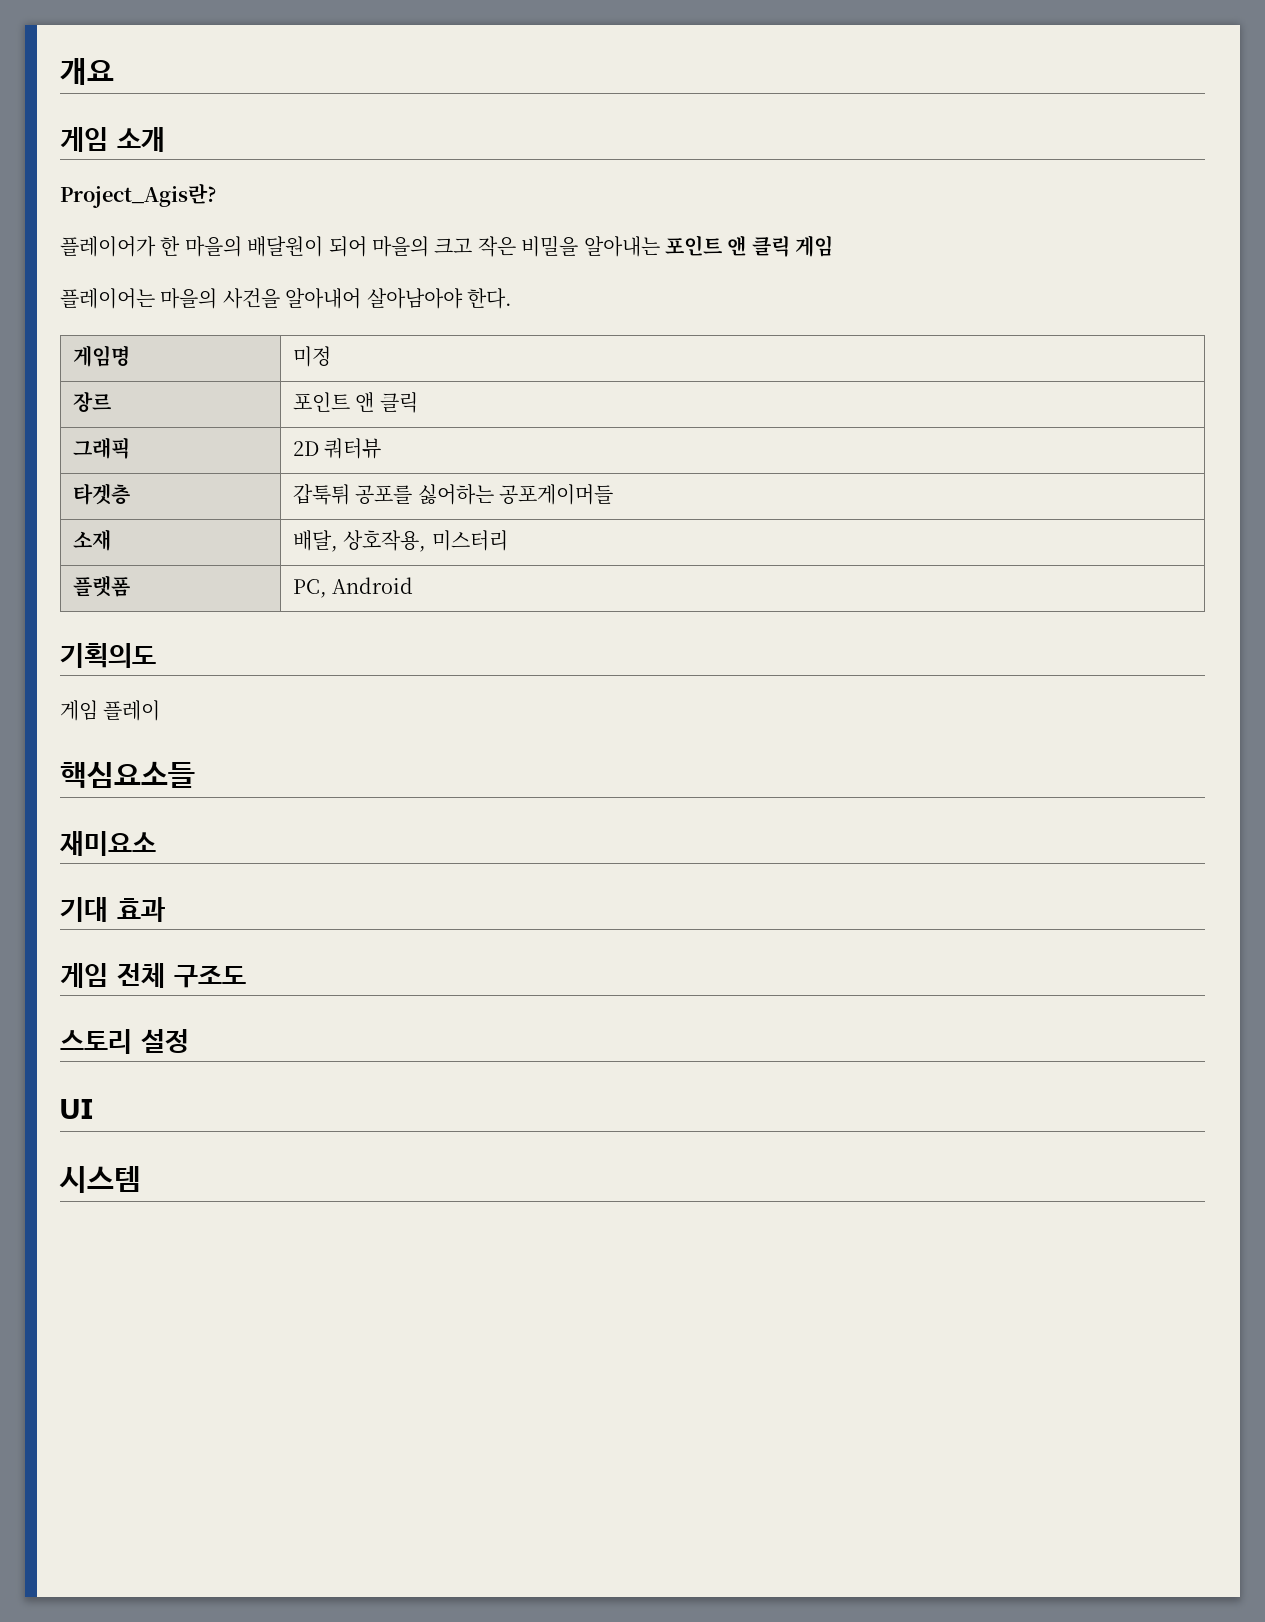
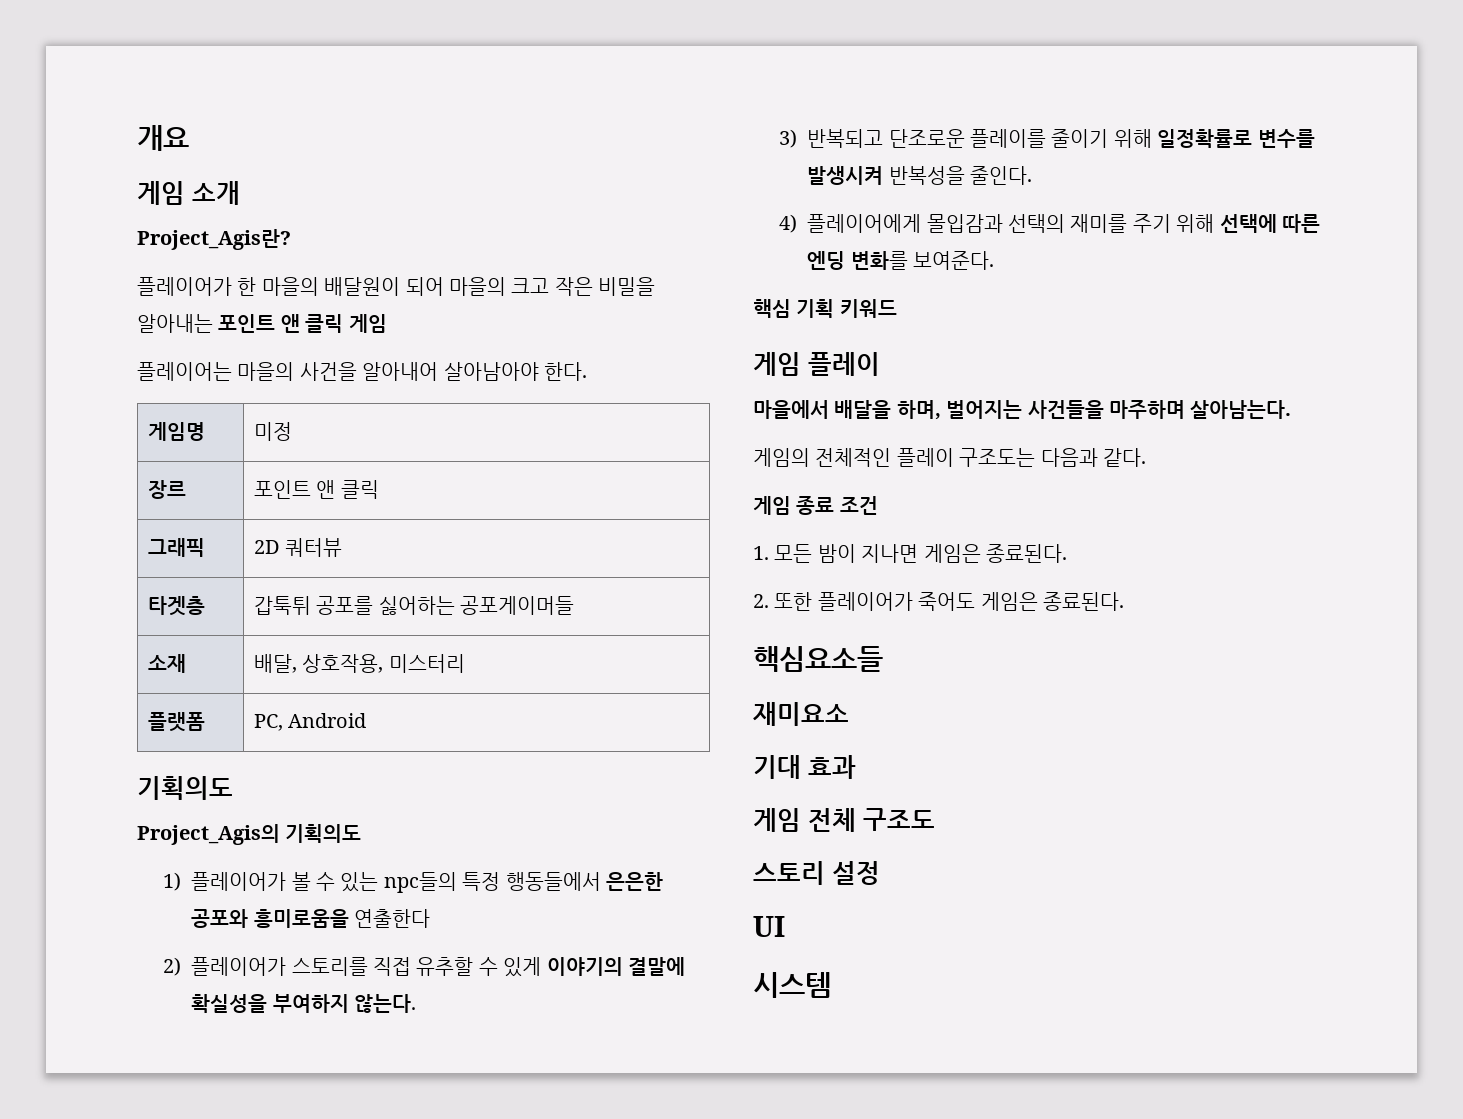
[60,700,161,721] 게임 플레이 -> [137,824,362,845] [163,872,663,893] [191,909,430,928] [163,957,685,977] [191,994,416,1013] [779,129,1315,148] [807,166,1032,185] [779,214,1320,233] [807,251,994,270] [753,299,897,318] [753,352,880,376] [753,400,1292,420] [753,448,1146,467] [753,496,878,515] [753,544,1067,563] [753,592,1124,611] Project_Agis의 기획의도 // 1) 플레이어가 볼 수 있는 npc들의 특정 행동들에서 은은한 공포와 흥미로움을 연출한다 // 2) 플레이어가 스토리를 직접 유추할 수 있게 이야기의 결말에 확실성을 부여하지 않는다. // 3) 반복되고 단조로운 플레이를 줄이기 위해 일정확률로 변수를 발생시켜 반복성을 줄인다. // 4) 플레이어에게 몰입감과 선택의 재미를 주기 위해 선택에 따른 엔딩 변화를 보여준다. // 핵심 기획 키워드 // 게임 플레이 // 마을에서 배달을 하며, 벌어지는 사건들을 마주하며 살아남는다. // 게임의 전체적인 플레이 구조도는 다음과 같다. // 게임 종료 조건 // 1. 모든 밤이 지나면 게임은 종료된다. // 2. 또한 플레이어가 죽어도 게임은 종료된다.

